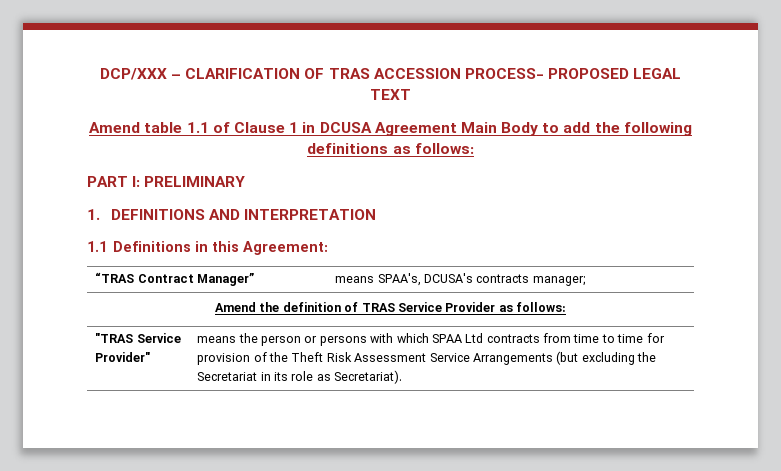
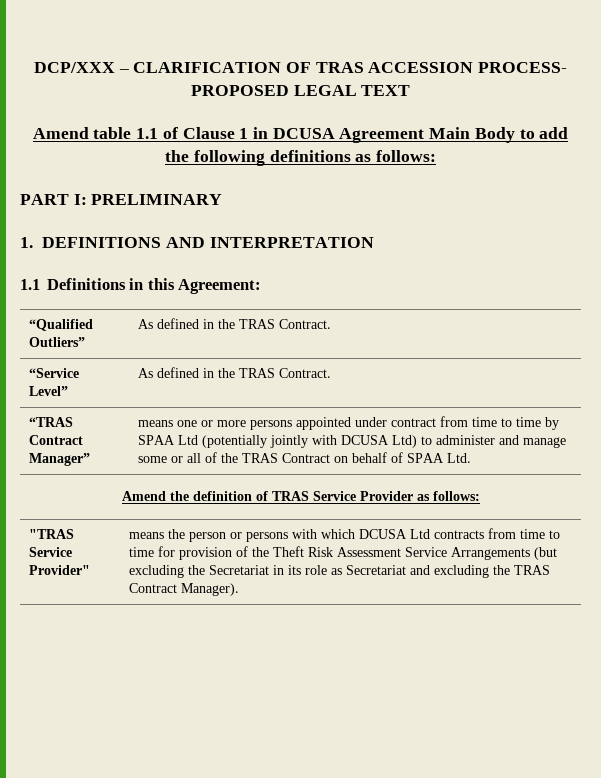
[95,272,255,286] [335,273,585,286] “TRAS Contract Manager” | means SPAA's, DCUSA's contracts manager; -> [28,319,93,331] [28,337,85,347] [137,318,331,329] [28,368,79,378] [28,386,68,396] [137,367,331,378] [28,417,73,427] [28,435,83,445] [28,453,90,466] [137,416,559,430] [137,435,566,448] [137,452,471,463] “Qualified Outliers” | As defined in the TRAS Contract. // “Service Level” | As defined in the TRAS Contract. // “TRAS Contract Manager” | means one or more persons appointed under contract from time to time by SPAA Ltd (potentially jointly with DCUSA Ltd) to administer and manage some or all of the TRAS Contract on behalf of SPAA Ltd.
[431,334,462,343] SPAA -> [358,529,407,539] DCUSA
[334,370,403,384] Secretariat). -> [345,565,550,578] [128,583,239,596] Secretariat and excluding the TRAS Contract Manager).

